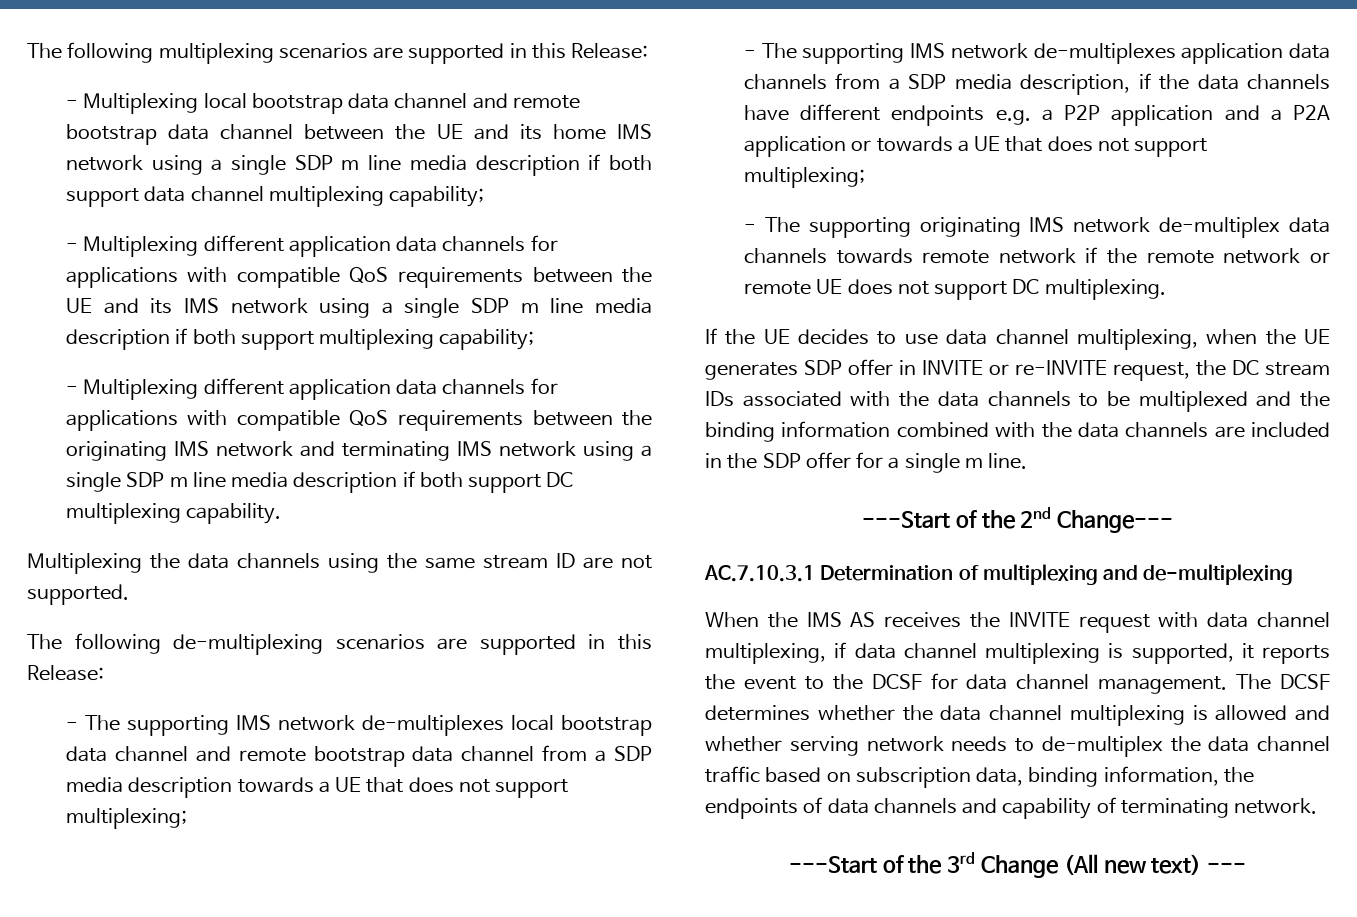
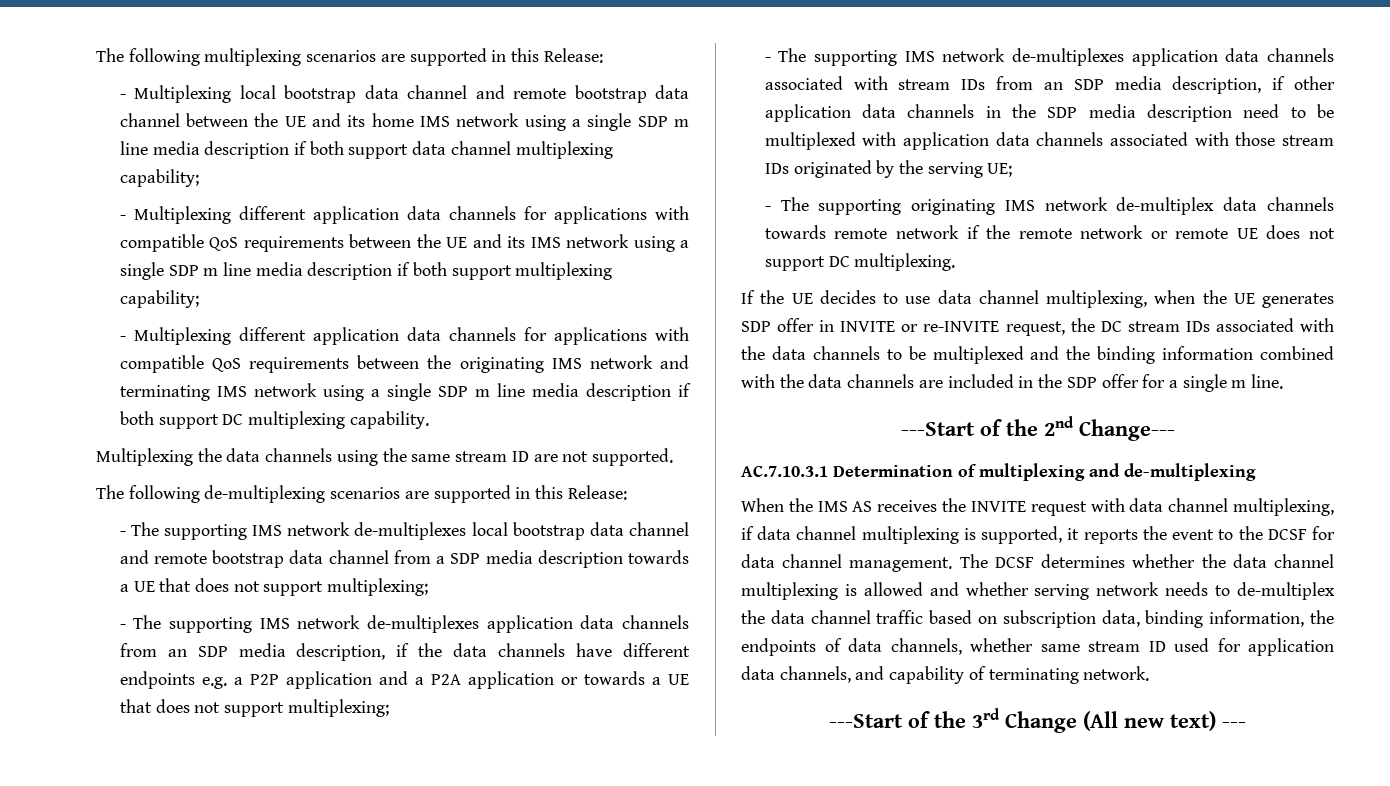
[888,78,900,90] a -> [167,649,187,657] an
(865, 177) none -> [764,48,1334,66] [764,76,1335,94] [764,104,1334,122] [764,132,1334,150] [764,160,1013,178] // - The supporting IMS network de-multiplexes application data channels associated with stream IDs from an SDP media description, if other application data channels in the SDP media description need to be multiplexed with application data channels associated with those stream IDs originated by the serving UE;
[873,798,957,814] channels -> [890,638,1334,656] [741,666,851,683] channels, whether same stream ID used for application data channels,

